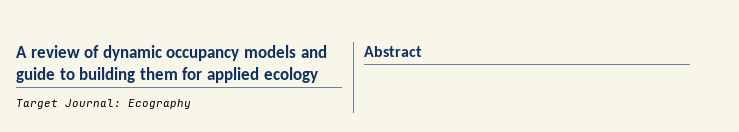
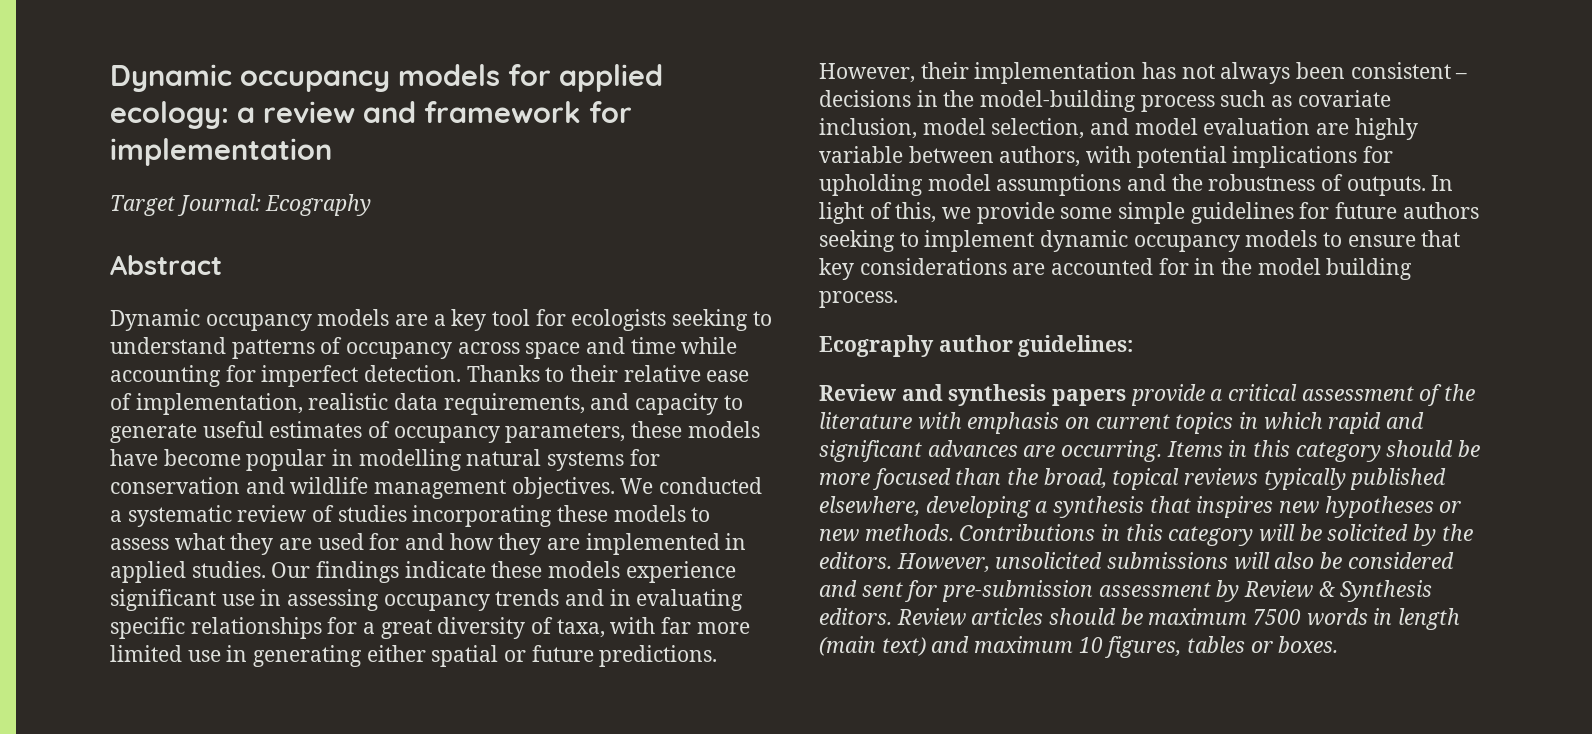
[16,45,327,61] [16,67,318,83] [16,99,191,109] [364,46,422,57] A review of dynamic occupancy models and guide to building them for applied ecology // Target Journal: Ecography // Abstract -> [110,64,663,92] [110,101,632,129] [110,138,332,166] [110,194,372,216] [110,255,222,275] [110,309,772,331] [110,337,738,359] [110,365,750,387] [110,393,743,415] [110,421,760,443] [110,449,660,471] [110,477,763,499] [110,505,711,527] [110,533,747,555] [110,561,736,583] [110,589,744,611] [110,617,750,639] [110,645,718,667] [819,62,1468,84] [819,90,1391,112] [819,118,1418,140] [819,146,1394,168] [819,174,1454,196] [819,202,1479,224] [819,230,1461,252] [819,258,1413,280] [819,291,898,308] [819,335,1134,357] [819,384,1476,406] [819,412,1425,434] [819,440,1481,462] [819,468,1447,490] [819,496,1462,518] [819,524,1473,546] [819,552,1454,572] [819,580,1433,602] [819,608,1461,630] [819,636,1339,658] Dynamic occupancy models for applied ecology: a review and framework for implementation // Target Journal: Ecography // Abstract // Dynamic occupancy models are a key tool for ecologists seeking to understand patterns of occupancy across space and time while accounting for imperfect detection. Thanks to their relative ease of implementation, realistic data requirements, and capacity to generate useful estimates of occupancy parameters, these models have become popular in modelling natural systems for conservation and wildlife management objectives. We conducted a systematic review of studies incorporating these models to assess what they are used for and how they are implemented in applied studies. Our findings indicate these models experience significant use in assessing occupancy trends and in evaluating specific relationships for a great diversity of taxa, with far more limited use in generating either spatial or future predictions. However, their implementation has not always been consistent – decisions in the model-building process such as covariate inclusion, model selection, and model evaluation are highly variable between authors, with potential implications for upholding model assumptions and the robustness of outputs. In light of this, we provide some simple guidelines for future authors seeking to implement dynamic occupancy models to ensure that key considerations are accounted for in the model building process. // Ecography author guidelines: // Review and synthesis papers provide a critical assessment of the literature with emphasis on current topics in which rapid and significant advances are occurring. Items in this category should be more focused than the broad, topical reviews typically published elsewhere, developing a synthesis that inspires new hypotheses or new methods. Contributions in this category will be solicited by the editors. However, unsolicited submissions will also be considered and sent for pre-submission assessment by Review & Synthesis editors. Review articles should be maximum 7500 words in length (main text) and maximum 10 figures, tables or boxes.

